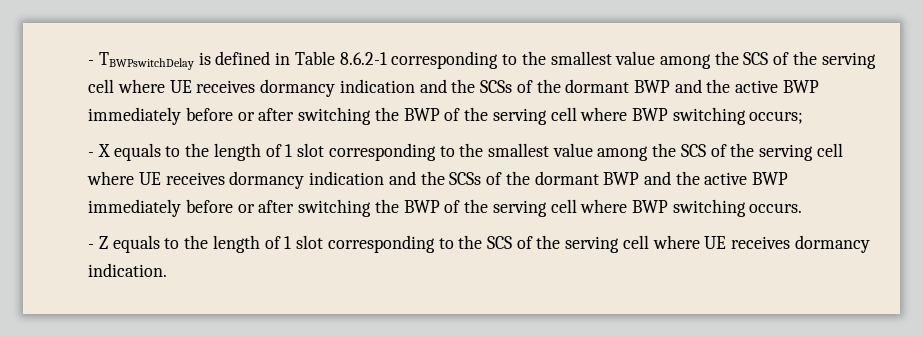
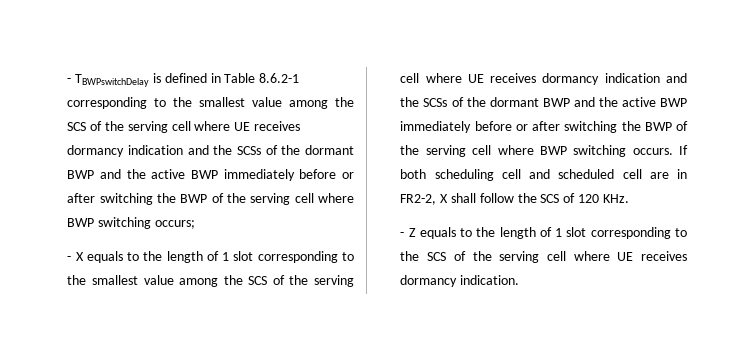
(803, 208) none -> [679,145,688,155] [400,169,687,181] [400,193,629,205] If both scheduling cell and scheduled cell are in FR2-2, X shall follow the SCS of 120 KHz.

